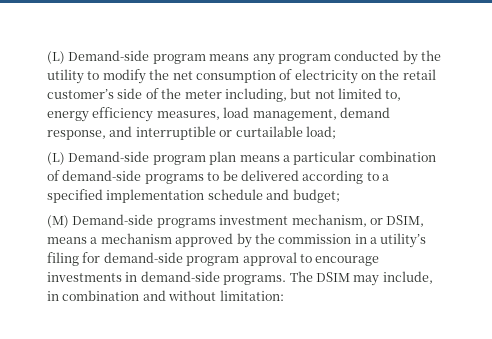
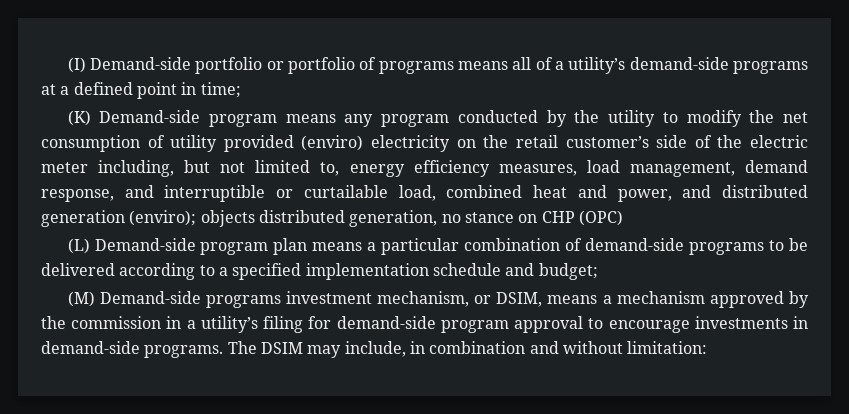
[47,51,65,64] (L) -> [67,57,809,74] [41,82,241,99] [67,110,91,126] (I) Demand-side portfolio or portfolio of programs means all of a utility’s demand-side programs at a defined point in time; // (K)
(293, 74) none -> [170,135,364,152] utility provided (enviro)
(182, 93) none -> [750,135,809,148] electric
[305,126,336,139] load; -> [398,185,809,202] [41,210,623,227] load, combined heat and power, and distributed generation (enviro); objects distributed generation, no stance on CHP (OPC)

